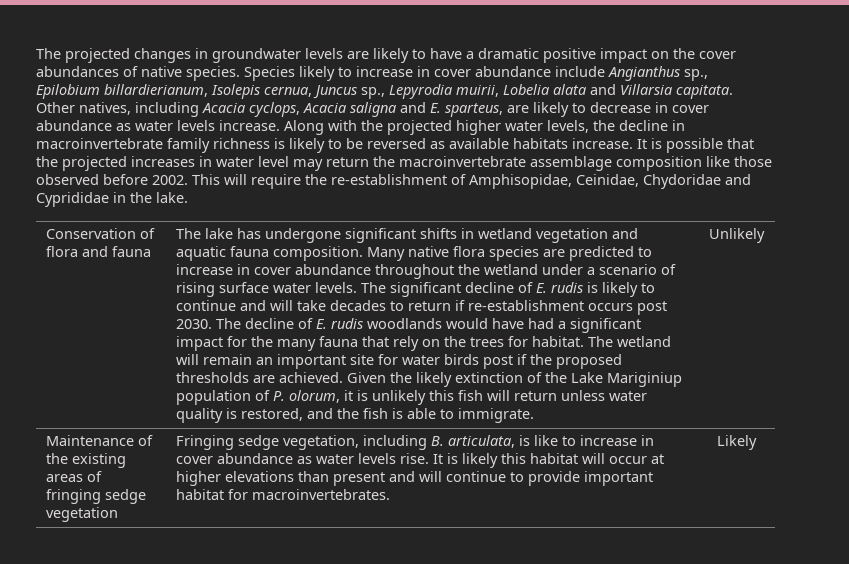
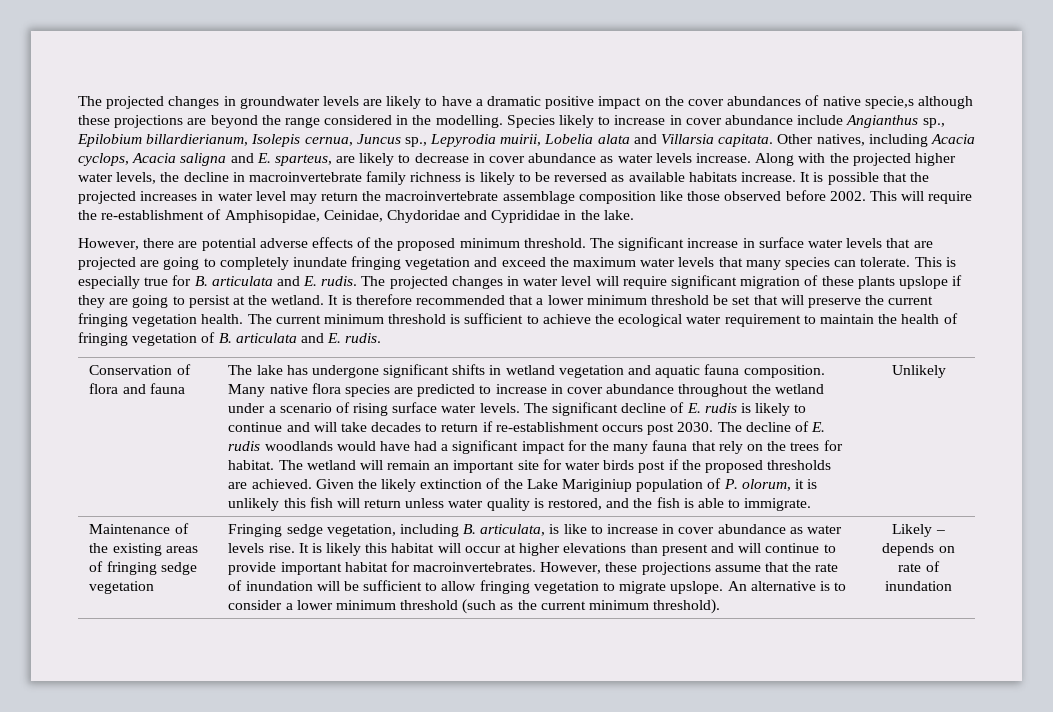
[186,66,240,81] species. -> [864,96,973,109] [78,115,503,128] specie,s although these projections are beyond the range considered in the modelling.
(188, 197) none -> [78,237,933,251] [78,256,956,270] [78,275,963,289] [78,294,934,308] [78,313,958,327] [78,332,382,346] // However, there are potential adverse effects of the proposed minimum threshold. The significant increase in surface water levels that are projected are going to completely inundate fringing vegetation and exceed the maximum water levels that many species can tolerate. This is especially true for B. articulata and E. rudis. The projected changes in water level will require significant migration of these plants upslope if they are going to persist at the wetland. It is therefore recommended that a lower minimum threshold be set that will preserve the current fringing vegetation health. The current minimum threshold is sufficient to achieve the ecological water requirement to maintain the health of fringing vegetation of B. articulata and E. rudis.
[716,435,757,450] | Likely -> [540,562,839,575] [228,580,847,594] [228,599,721,614] [892,524,945,537] [882,543,955,556] [898,561,940,572] [885,581,952,591] However, these projections assume that the rate of inundation will be sufficient to allow fringing vegetation to migrate upslope. An alternative is to consider a lower minimum threshold (such as the current minimum threshold). | Likely – depends on rate of inundation

